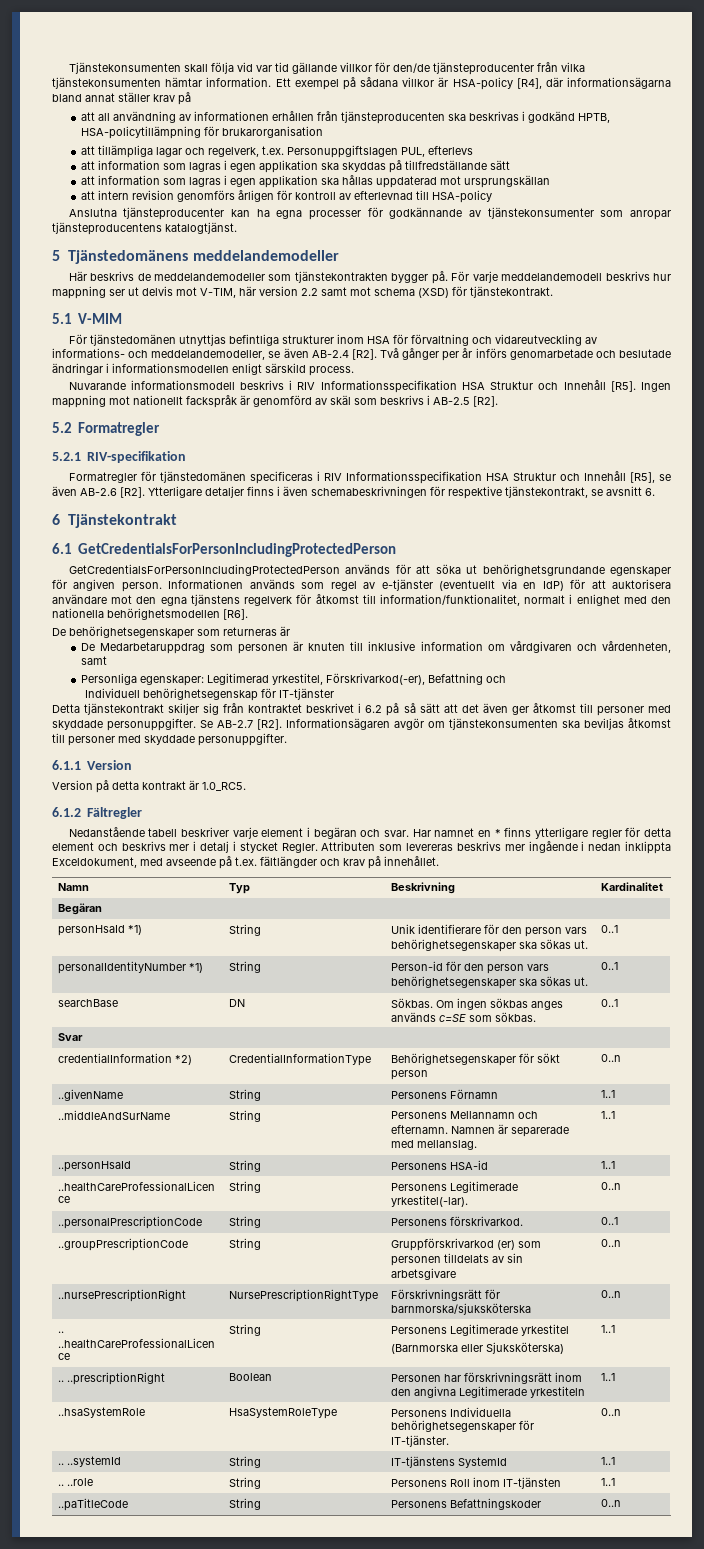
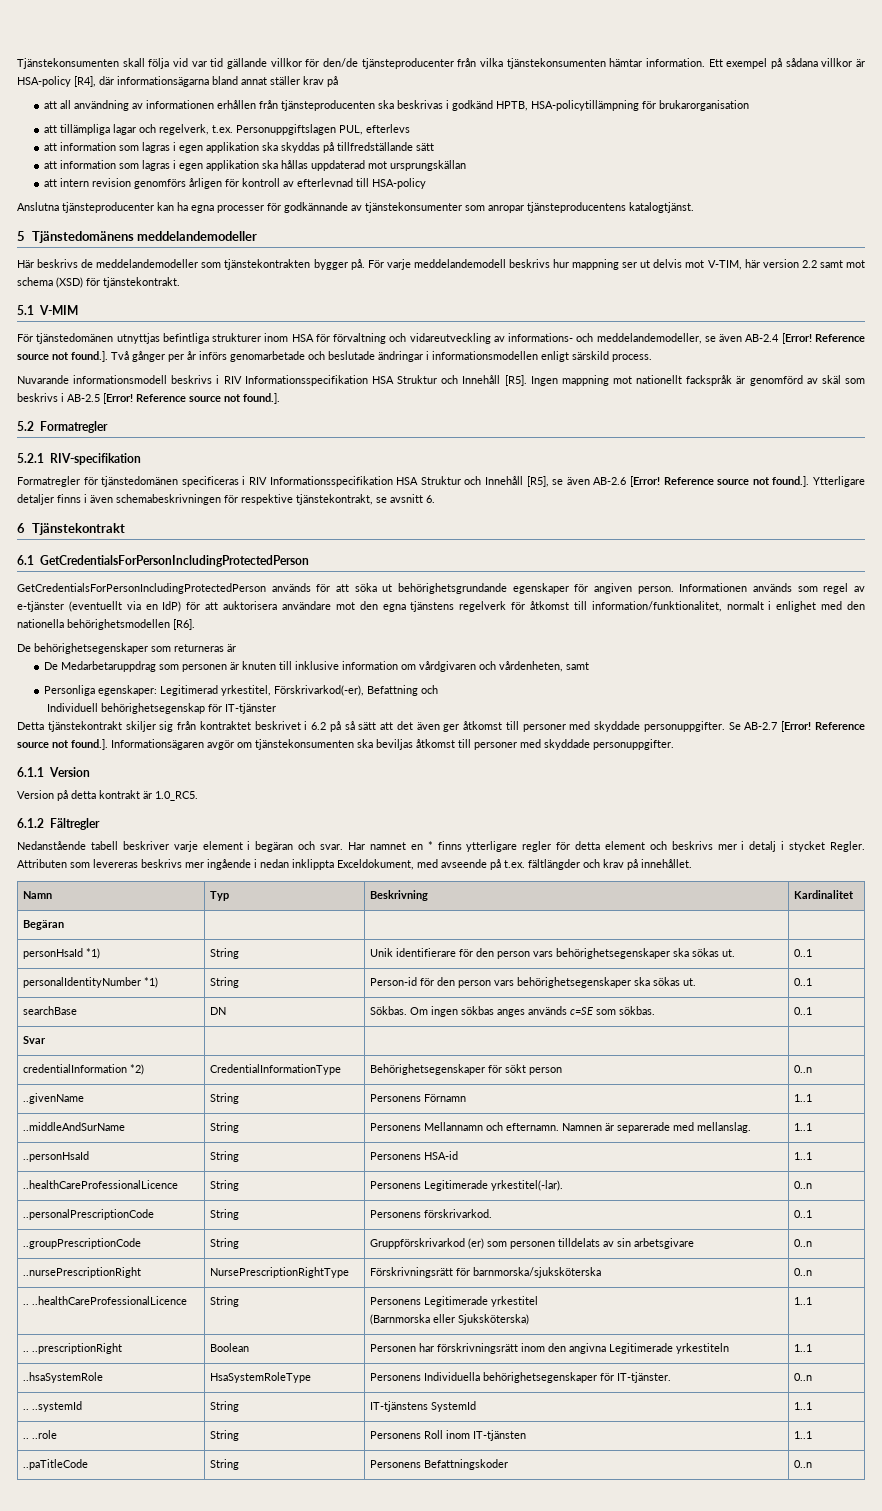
[351,349,377,360] [R2]. -> [781,333,866,344] [17,351,108,362] [Error! Reference source not found.].
[473,396,498,407] [R2]. -> [103,393,280,404] [Error! Reference source not found.].
[120,487,145,498] [R2]. -> [630,476,810,487] [Error! Reference source not found.].
[257,719,282,730] [R2]. -> [781,721,865,732] [17,739,108,750] [Error! Reference source not found.].

